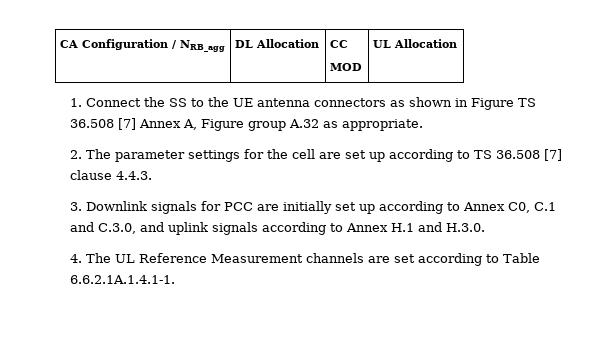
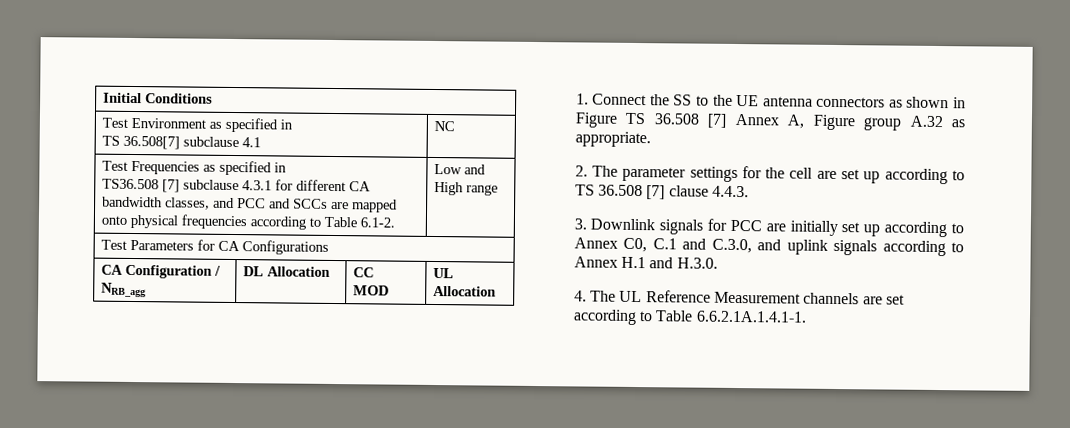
(60, 44) none -> [103,92,214,104] [102,117,294,133] [102,135,262,150] [434,120,456,132] [102,160,288,176] [102,178,372,193] [102,196,399,213] [101,214,396,230] [434,163,487,175] [434,181,499,196] [101,239,330,255] Initial Conditions // Test Environment as specified in // TS 36.508[7] subclause 4.1 | NC // Test Frequencies as specified in // TS36.508 [7] subclause 4.3.1 for different CA bandwidth classes, and PCC and SCCs are mapped onto physical frequencies according to Table 6.1-2. | Low and High range // Test Parameters for CA Configurations //

